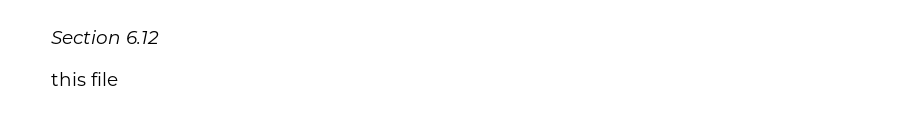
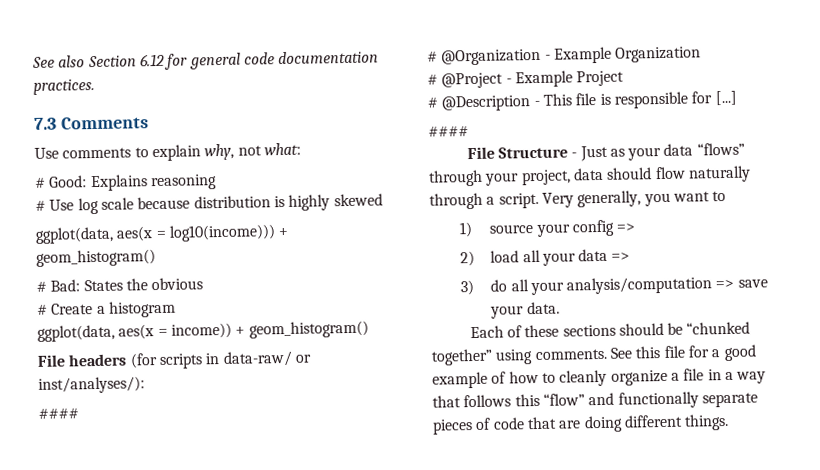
(51, 37) none -> [32,55,86,68] See also
[51,72,118,86] // this file -> [164,50,380,70] [33,78,95,95] [34,116,149,130] [34,142,301,162] [35,174,217,192] [35,193,383,215] [35,224,289,244] [36,249,156,267] [36,277,204,292] [37,300,176,318] [37,320,369,342] [37,350,312,370] [38,376,145,394] [38,408,79,419] [427,46,702,66] [427,70,625,89] [427,90,737,112] [428,126,469,137] [466,142,745,162] [428,165,751,187] [429,190,727,210] [459,219,636,238] [460,248,631,267] [460,276,768,296] [490,301,560,319] [469,321,751,339] [431,344,757,366] [432,368,767,389] [432,391,758,409] [432,413,730,435] for general code documentation practices. // 7.3 Comments // Use comments to explain why, not what: // # Good: Explains reasoning // # Use log scale because distribution is highly skewed // ggplot(data, aes(x = log10(income))) + geom_histogram() // # Bad: States the obvious // # Create a histogram // ggplot(data, aes(x = income)) + geom_histogram() // File headers (for scripts in data-raw/ or inst/analyses/): // #### // # @Organization - Example Organization // # @Project - Example Project // # @Description - This file is responsible for [...] // #### // File Structure - Just as your data “flows” through your project, data should flow naturally through a script. Very generally, you want to // 1) source your config => // 2) load all your data => // 3) do all your analysis/computation => save your data. // Each of these sections should be “chunked together” using comments. See this file for a good example of how to cleanly organize a file in a way that follows this “flow” and functionally separate pieces of code that are doing different things.

